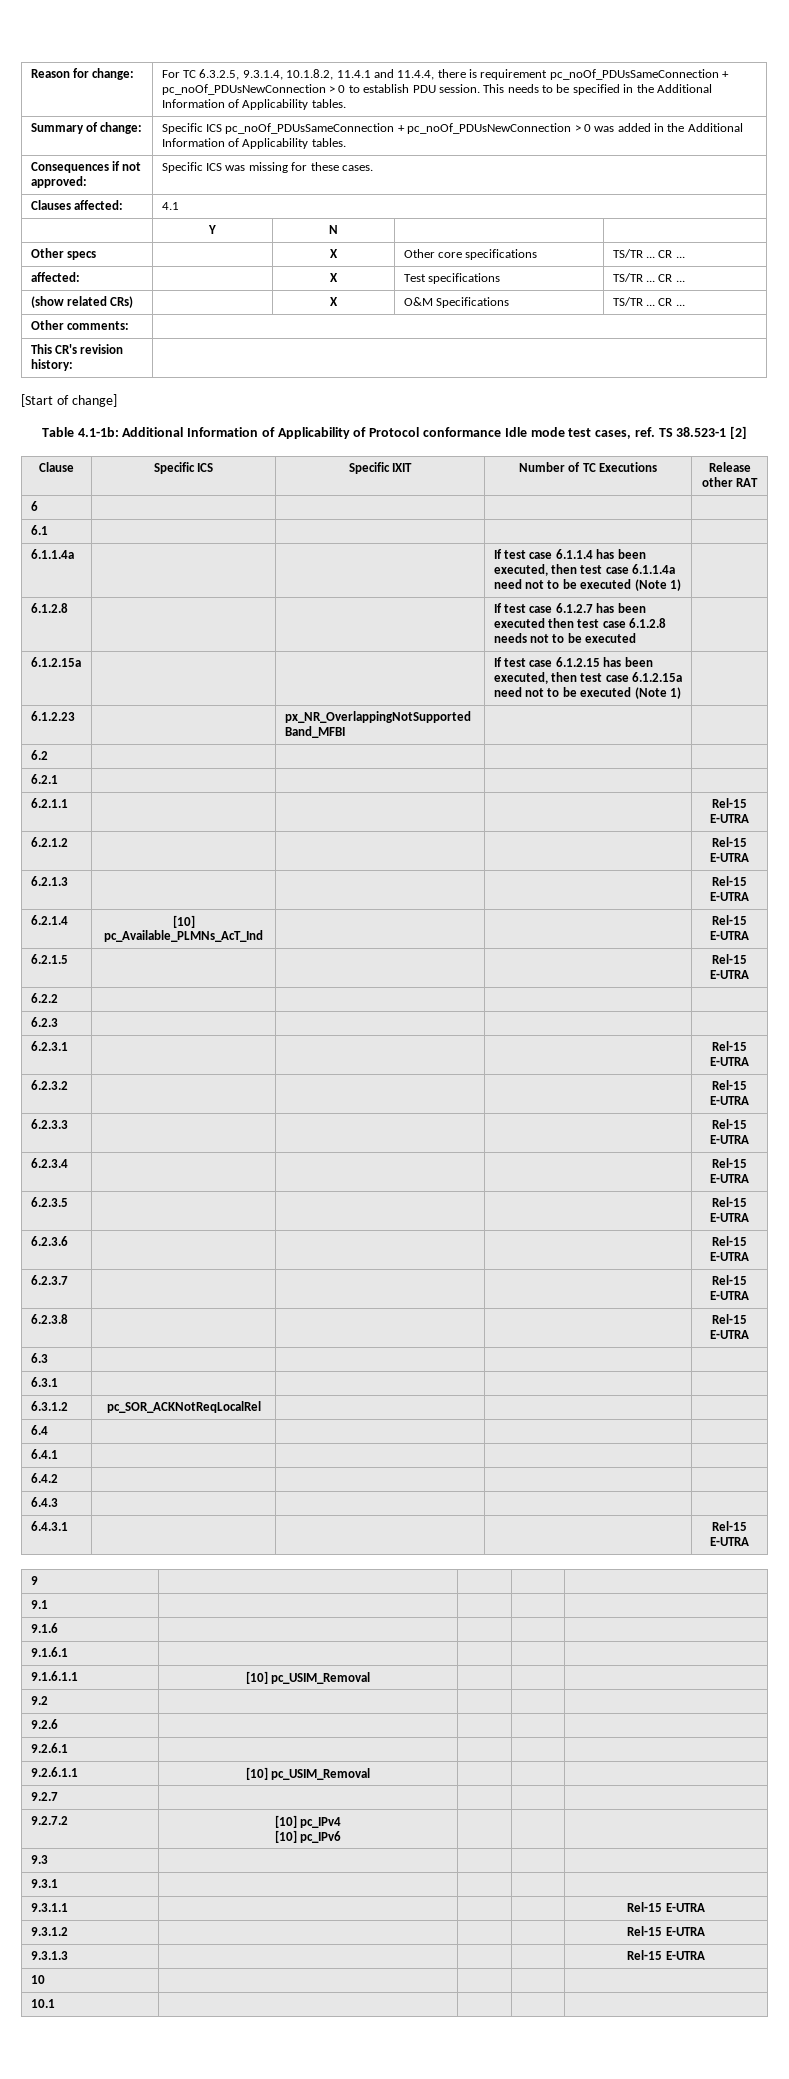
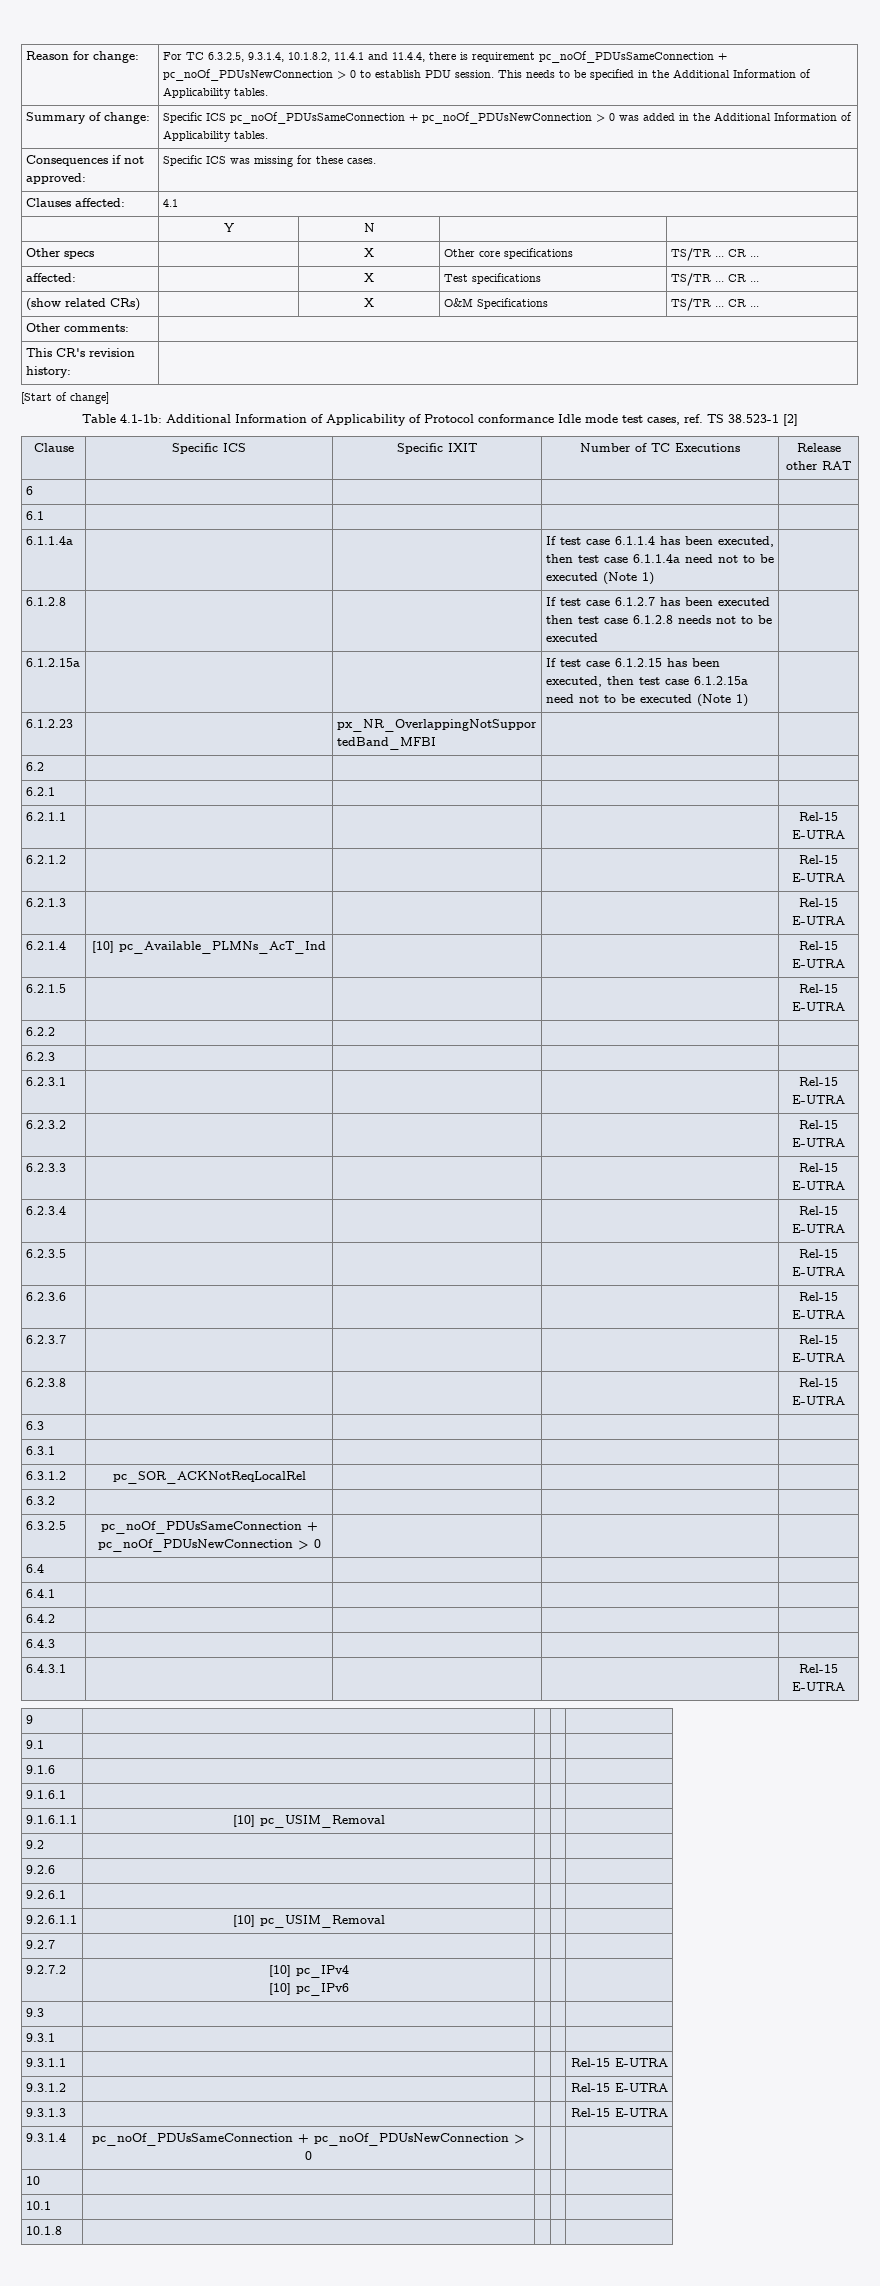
(261, 1407) none -> [25,1496,55,1505] [25,1521,66,1530] [100,1521,318,1534] [97,1539,321,1552] // 6.3.2 | | | | // 6.3.2.5 | pc_noOf_PDUsSameConnection + pc_noOf_PDUsNewConnection > 0 | | |
(705, 1955) none -> [25,2133,66,2142] [91,2133,525,2146] [305,2151,312,2160] // 9.3.1.4 | pc_noOf_PDUsSameConnection + pc_noOf_PDUsNewConnection > 0 | | |
(55, 2003) none -> [25,2226,62,2235] // 10.1.8 | | | |

